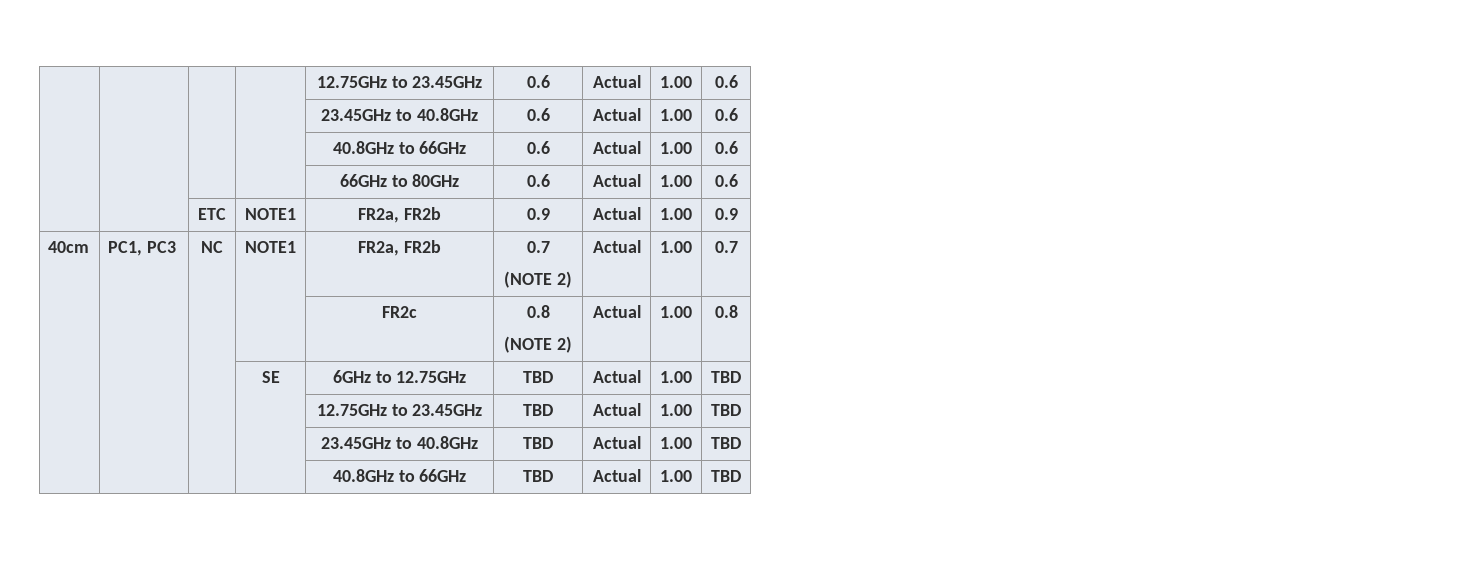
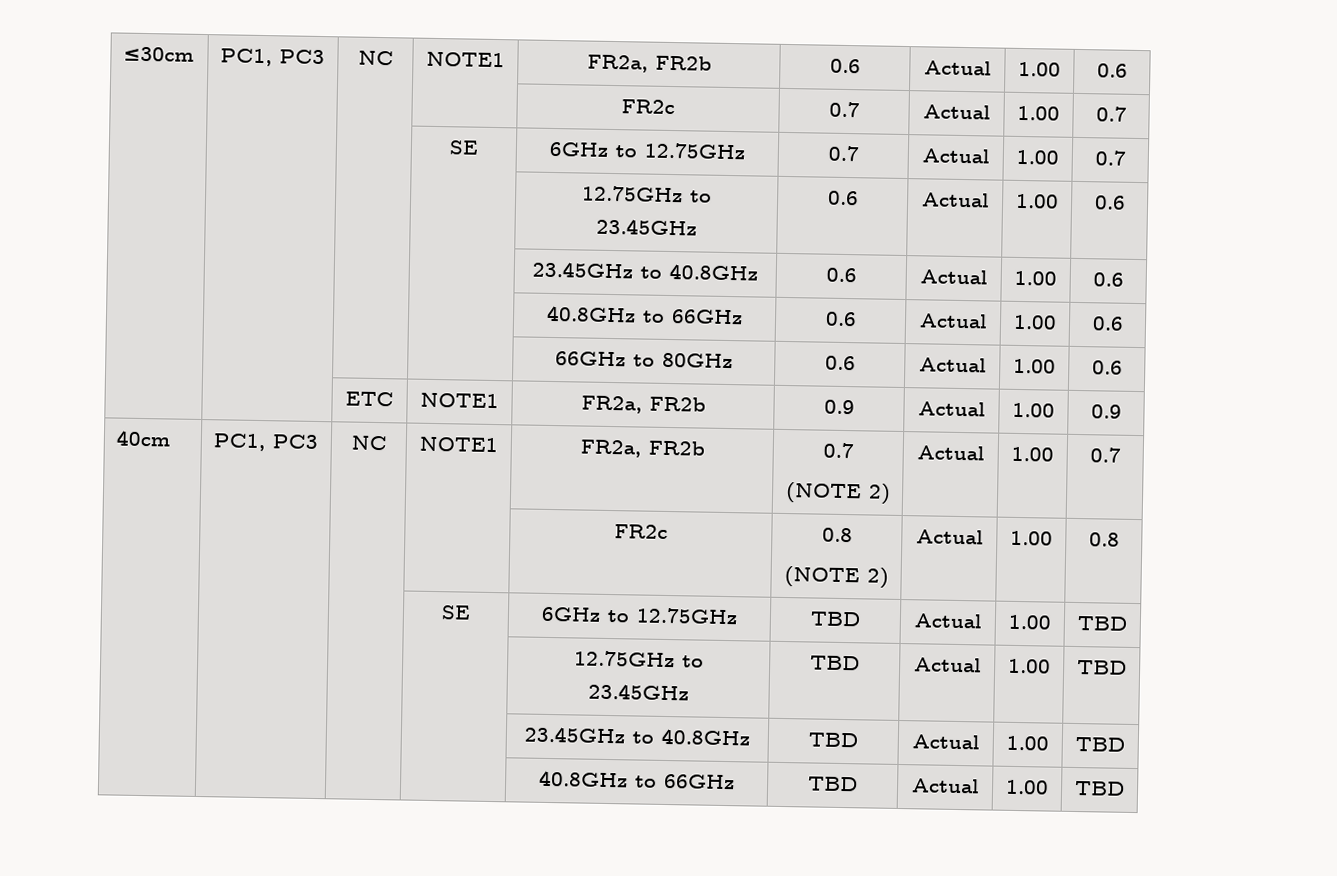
(316, 82) none -> [123,46,195,62] [220,48,326,67] [357,50,394,66] [426,51,505,68] [586,54,712,73] [829,58,861,74] [923,60,992,76] [1018,61,1061,77] [1096,63,1128,78] [621,99,675,115] [828,101,860,118] [922,104,991,120] [1017,105,1060,121] [1095,106,1127,122] [449,140,479,155] [549,141,746,160] [827,145,860,162] [921,148,990,164] [1016,149,1059,165] [1094,150,1126,166] ≤30cm | PC1, PC3 | NC | NOTE1 | FR2a, FR2b | 0.6 | Actual | 1.00 | 0.6 // | | | | FR2c | 0.7 | Actual | 1.00 | 0.7 // | | | SE | 6GHz to 12.75GHz | 0.7 | Actual | 1.00 | 0.7 //

